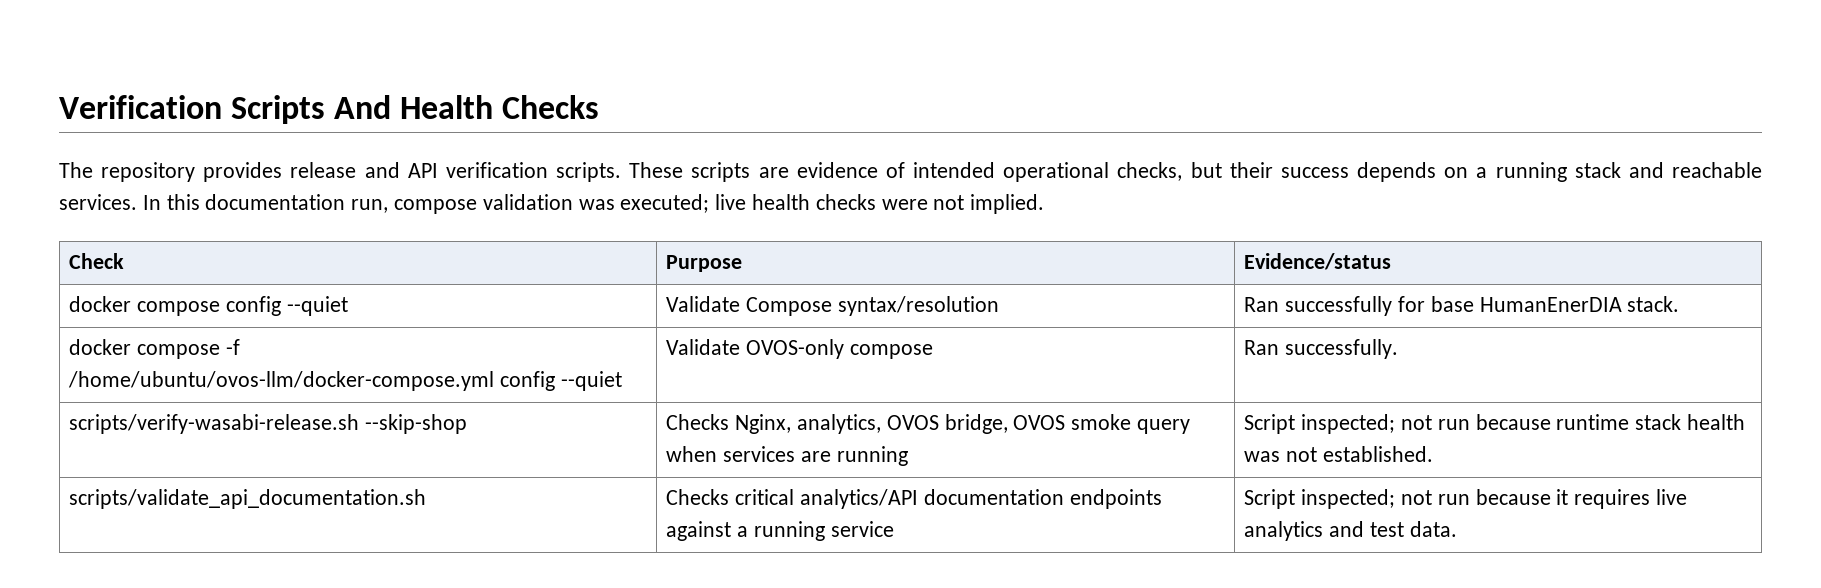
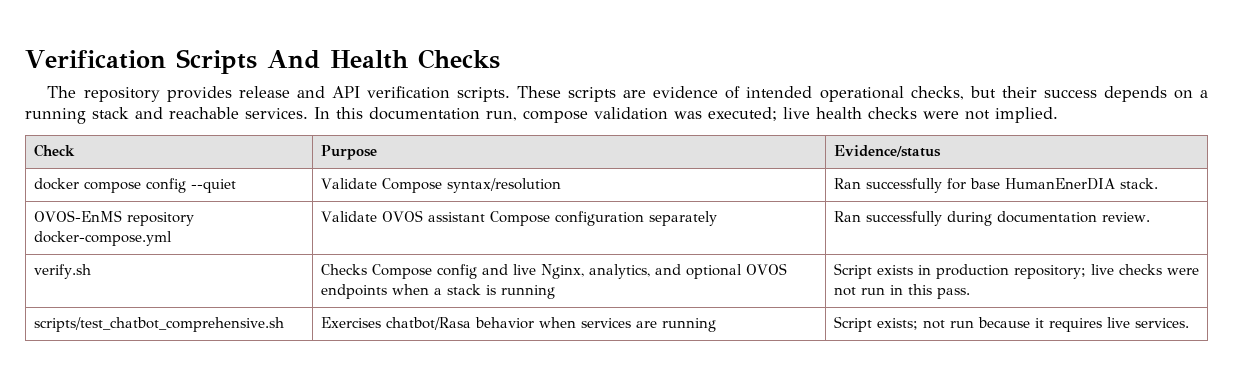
[69,339,241,359] [68,371,623,391] [666,339,934,359] [1244,339,1399,359] [69,414,468,434] [666,414,1191,434] docker compose -f /home/ubuntu/ovos-llm/docker-compose.yml config --quiet | Validate OVOS-only compose | Ran successfully. // scripts/verify-wasabi-release.sh --skip-shop | Checks Nginx, analytics, OVOS bridge, OVOS smoke query -> [33,210,194,226] [33,231,172,246] [320,210,717,226] [833,211,1150,226] [33,264,91,279] [320,263,787,279] [320,284,555,299] [833,263,1199,279] [833,284,970,299] [33,317,284,332] [320,317,534,330] OVOS-EnMS repository docker-compose.yml | Validate OVOS assistant Compose configuration separately | Ran successfully during documentation review. // verify.sh | Checks Compose config and live Nginx, analytics, and optional OVOS endpoints when a stack is running | Script exists in production repository; live checks were not run in this pass. // scripts/test_chatbot_comprehensive.sh | Exercises chatbot/Rasa behavior
[1301,414,1746,434] [1244,446,1434,462] [69,489,427,509] [666,489,1162,509] [666,521,894,541] [1244,489,1396,509] inspected; not run because runtime stack health was not established. // scripts/validate_api_documentation.sh | Checks critical analytics/API documentation endpoints against a running service | Script inspected; -> [876,318,918,330] exists;
[1244,521,1457,541] analytics and test data. -> [1134,318,1189,328] services.

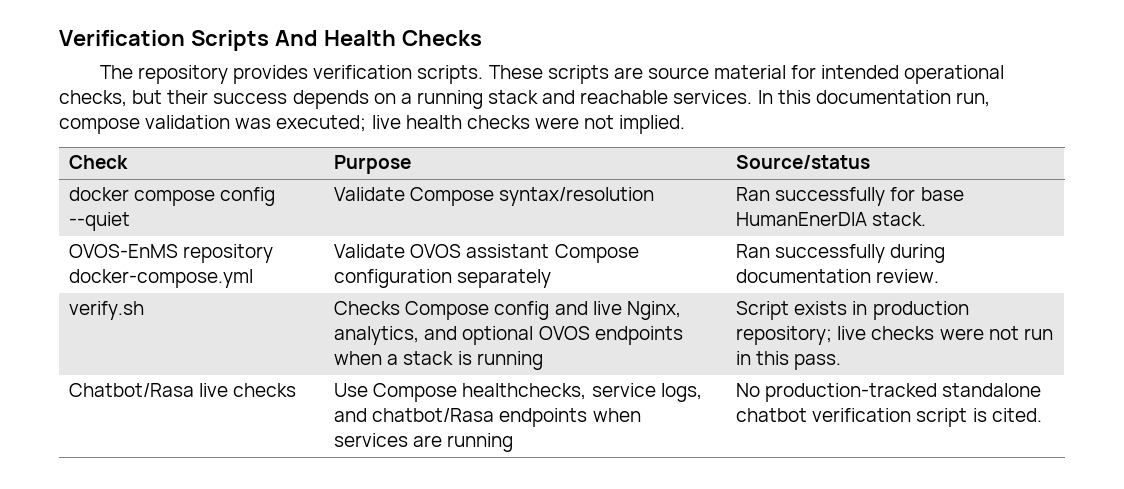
[238,86,360,98] release and API -> (309, 74) none
[653,86,741,99] evidence of -> [647,65,817,79] source material for
[833,145,941,157] Evidence/status -> [736,155,871,169] Source/status
[33,317,284,332] [320,317,716,332] [833,316,1189,332] scripts/test_chatbot_comprehensive.sh | Exercises chatbot/Rasa behavior when services are running | Script exists; not run because it requires live services. -> [69,383,297,397] [334,383,702,402] [334,408,641,427] [334,433,514,452] [736,383,1042,402] [736,408,1042,427] Chatbot/Rasa live checks | Use Compose healthchecks, service logs, and chatbot/Rasa endpoints when services are running | No production-tracked standalone chatbot verification script is cited.

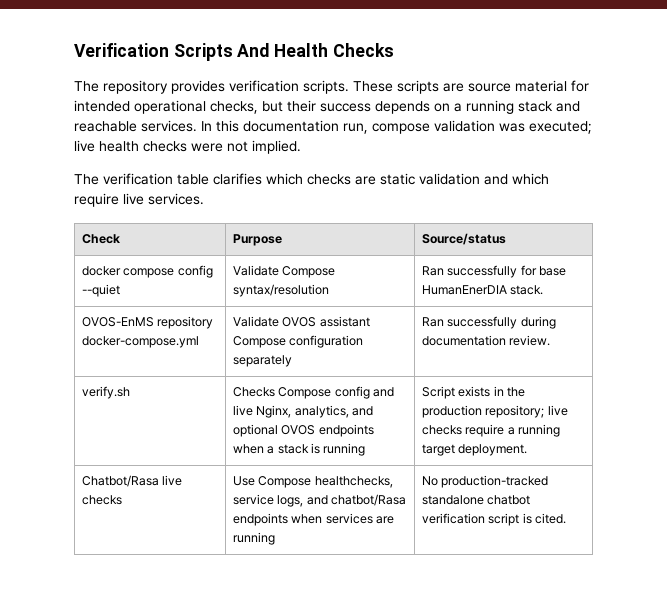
(686, 124) none -> [74,173,549,185] [74,193,204,207] // The verification table clarifies which checks are static validation and which require live services.
(868, 308) none -> [506,387,525,397] the
[939,326,1053,340] [736,351,842,370] were not run in this pass. -> [465,424,560,437] [421,444,528,456] require a running target deployment.

